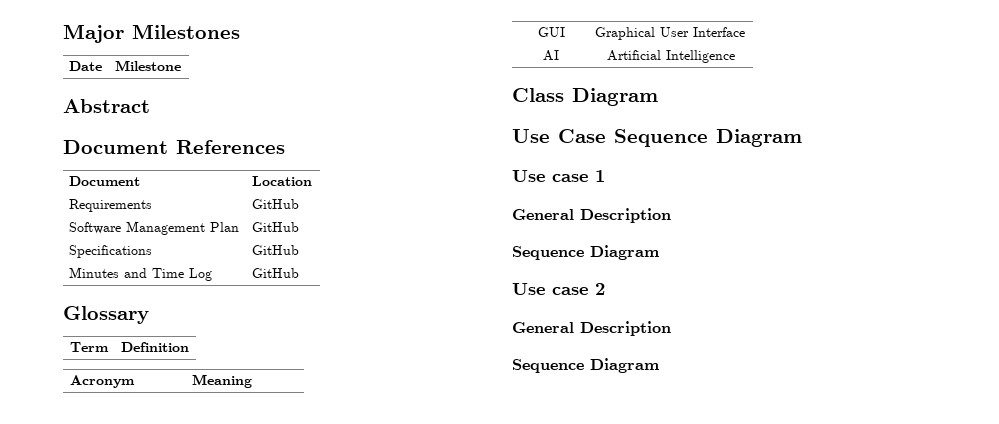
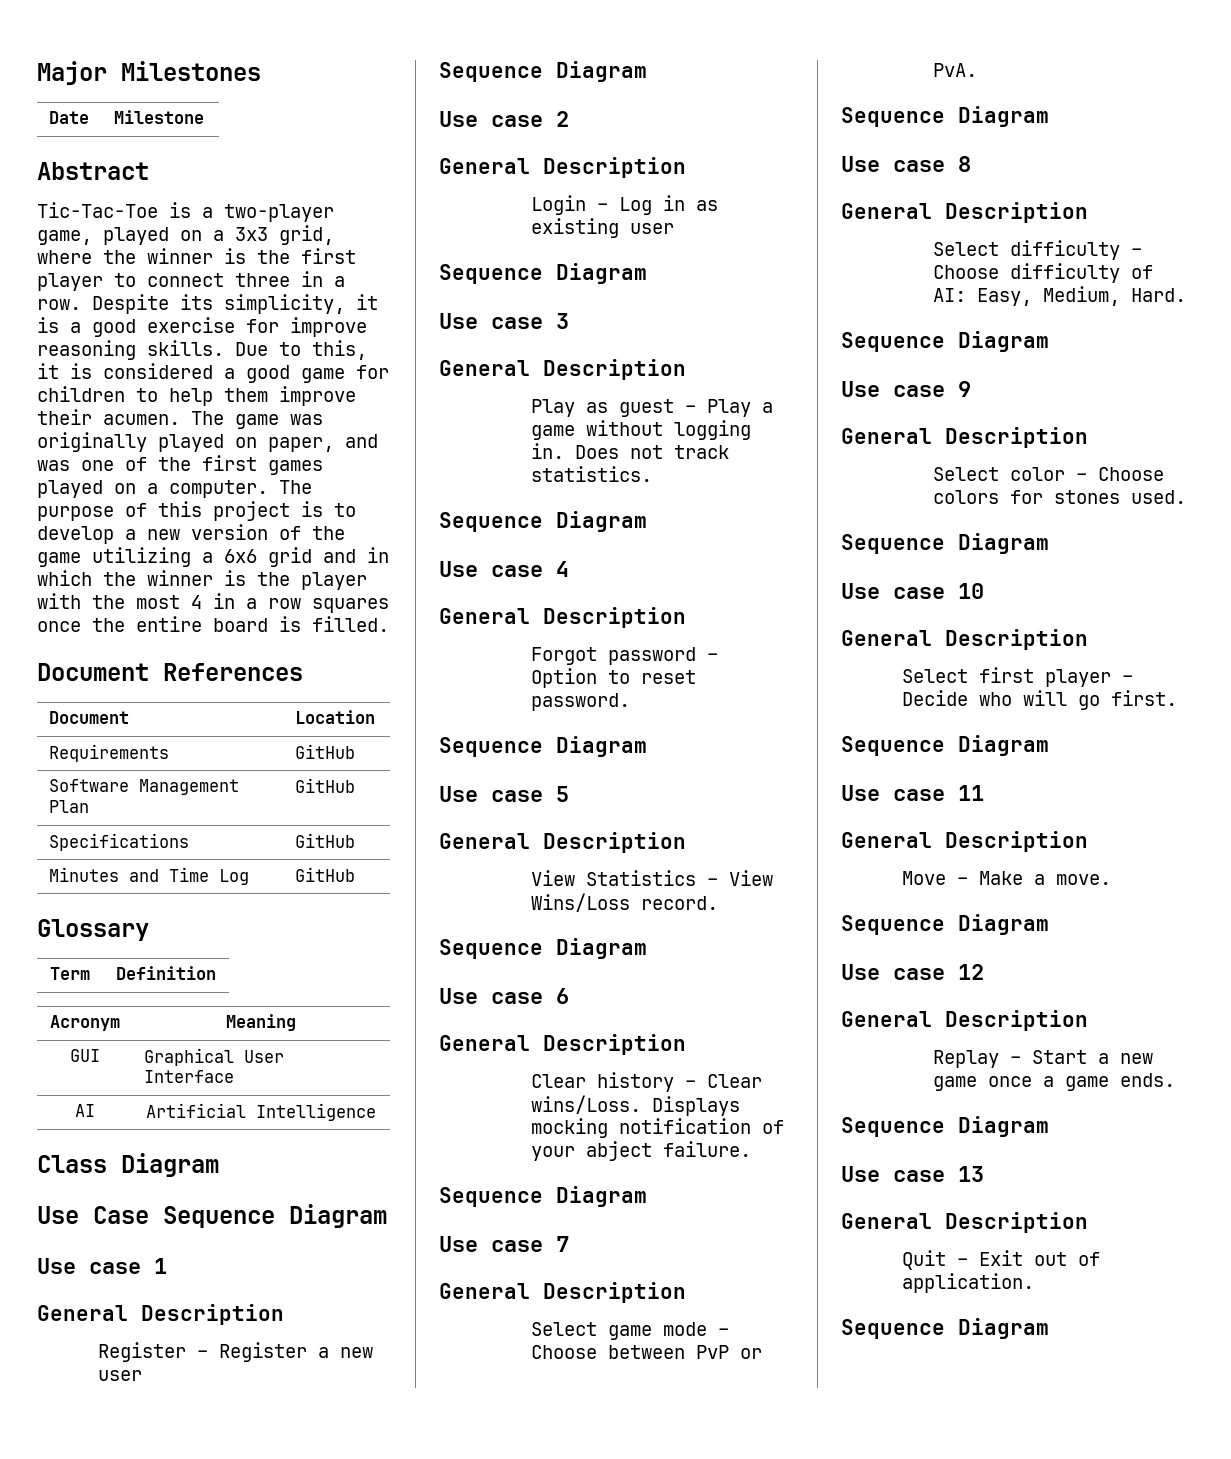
(150, 106) none -> [37,202,334,222] [37,225,334,245] [37,248,356,264] [37,271,345,291] [37,294,378,314] [37,317,367,337] [37,340,367,360] [37,363,389,383] [37,386,356,406] [37,409,323,429] [37,432,378,452] [37,455,323,475] [37,480,312,498] [37,501,356,521] [37,524,345,544] [37,547,389,567] [37,570,367,590] [37,593,389,613] [37,616,389,632] // Tic-Tac-Toe is a two-player game, played on a 3x3 grid, where the winner is the first player to connect three in a row. Despite its simplicity, it is a good exercise for improve reasoning skills. Due to this, it is considered a good game for children to help them improve their acumen. The game was originally played on paper, and was one of the first games played on a computer. The purpose of this project is to develop a new version of the game utilizing a 6x6 grid and in which the winner is the player with the most 4 in a row squares once the entire board is filled.
(671, 215) none -> [98,1342,374,1362] [98,1370,143,1381] // Register – Register a new user
(671, 328) none -> [531,195,719,215] [531,218,675,238] [439,263,647,284] [439,313,569,329] [439,359,686,380] [531,399,774,417] [531,420,752,440] [531,443,730,459] [531,466,653,482] [439,511,647,532] [439,561,569,577] [439,607,686,628] [531,647,719,665] [531,668,697,688] [531,693,631,711] [439,736,647,757] [439,786,569,802] [439,832,686,853] [531,870,774,886] [531,893,719,912] [439,938,647,959] [439,988,569,1004] [439,1034,686,1055] [531,1072,763,1092] [531,1095,741,1116] [531,1118,785,1138] [531,1141,752,1161] [439,1186,647,1207] [439,1236,569,1252] [439,1282,686,1303] [531,1322,730,1340] [531,1345,763,1359] [933,63,978,77] [841,106,1049,127] [841,156,971,172] [841,202,1088,223] [933,240,1143,260] [933,263,1154,283] [933,286,1187,306] [841,331,1049,352] [841,381,971,397] [841,427,1088,448] [933,467,1165,481] [933,490,1187,504] [841,533,1049,554] [841,583,984,599] [841,629,1088,650] [902,667,1134,687] [902,690,1178,710] [841,735,1049,756] [841,785,984,801] [841,831,1088,852] [902,871,1112,885] [841,914,1049,935] [841,964,984,980] [841,1010,1088,1031] [933,1050,1154,1068] [933,1073,1176,1091] [841,1116,1049,1137] [841,1166,984,1182] [841,1212,1088,1233] [902,1250,1101,1270] [902,1273,1035,1293] // Login – Log in as existing user // Sequence Diagram // Use case 3 // General Description // Play as guest – Play a game without logging in. Does not track statistics. // Sequence Diagram // Use case 4 // General Description // Forgot password – Option to reset password. // Sequence Diagram // Use case 5 // General Description // View Statistics – View Wins/Loss record. // Sequence Diagram // Use case 6 // General Description // Clear history – Clear wins/Loss. Displays mocking notification of your abject failure. // Sequence Diagram // Use case 7 // General Description // Select game mode – Choose between PvP or PvA. // Sequence Diagram // Use case 8 // General Description // Select difficulty – Choose difficulty of AI: Easy, Medium, Hard. // Sequence Diagram // Use case 9 // General Description // Select color – Choose colors for stones used. // Sequence Diagram // Use case 10 // General Description // Select first player – Decide who will go first. // Sequence Diagram // Use case 11 // General Description // Move – Make a move. // Sequence Diagram // Use case 12 // General Description // Replay – Start a new game once a game ends. // Sequence Diagram // Use case 13 // General Description // Quit – Exit out of application.

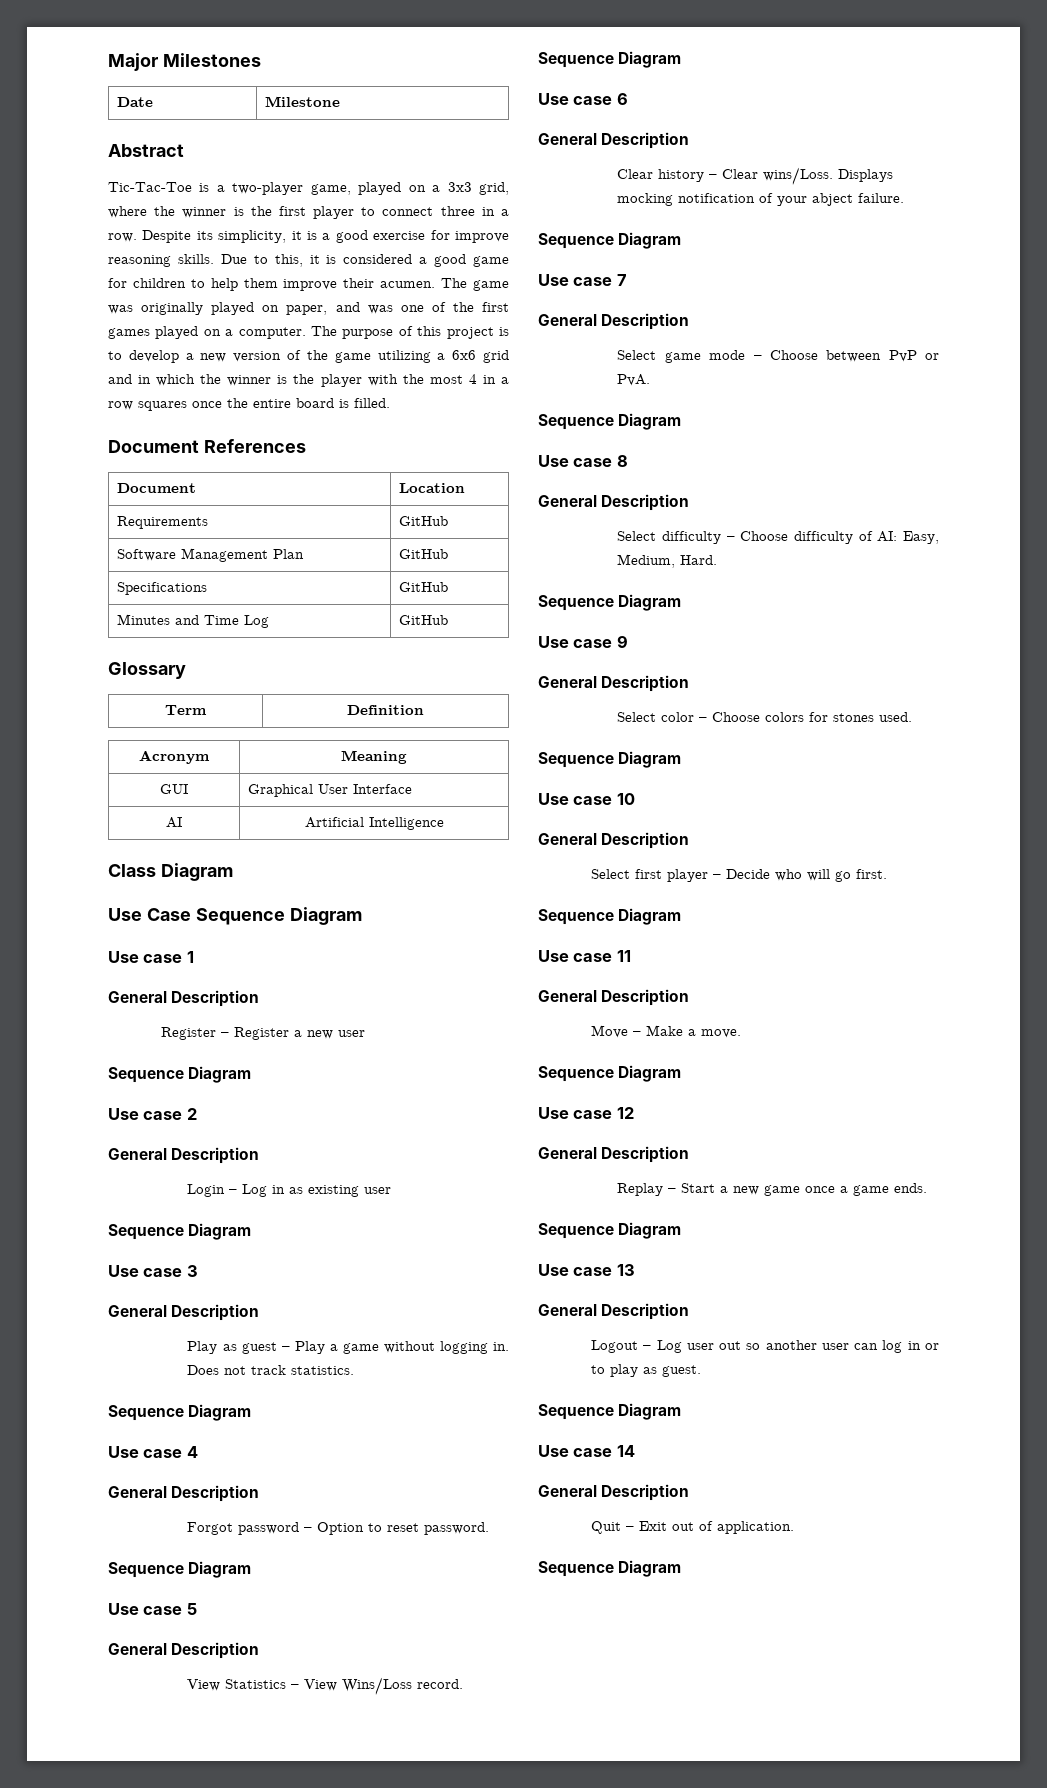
(1088, 1222) none -> [590,1340,939,1353] [590,1364,701,1377] [538,1403,682,1420] [538,1445,635,1457] [538,1484,690,1501] // Logout – Log user out so another user can log in or to play as guest. // Sequence Diagram // Use case 14 // General Description

